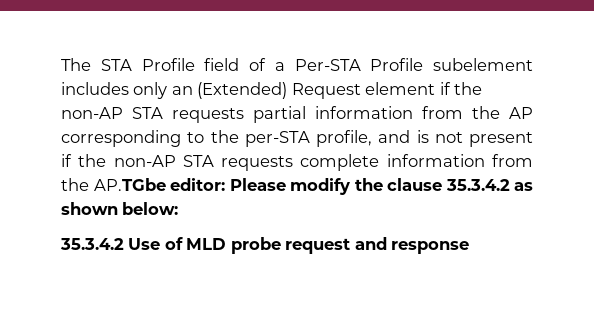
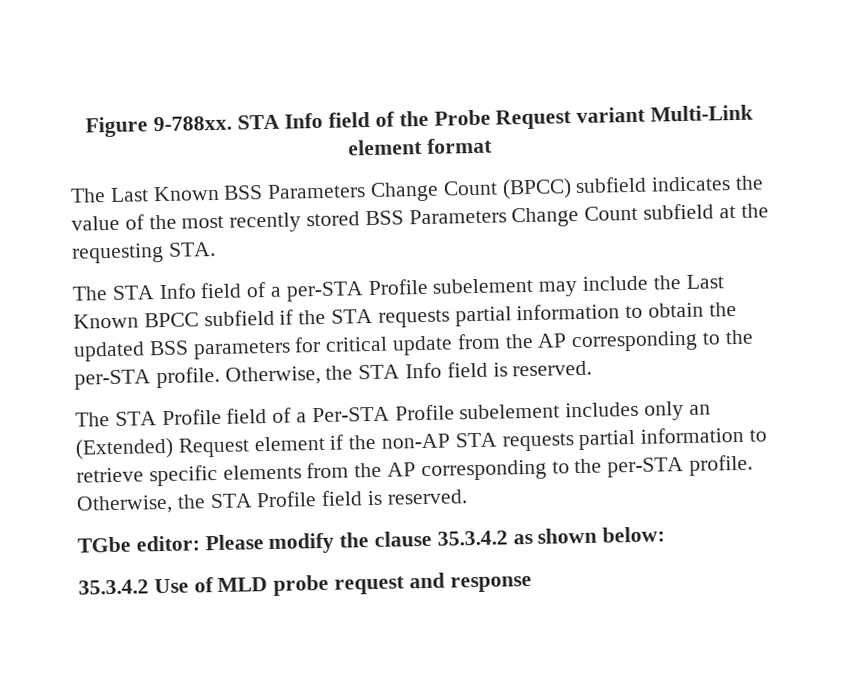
(61, 64) none -> [84,104,754,138] [348,137,493,156] [70,175,765,203] [71,203,769,233] [71,241,216,264] [72,274,724,302] [73,301,737,329] [73,329,753,362] [74,360,593,390] Figure 9-788xx. STA Info field of the Probe Request variant Multi-Link element format // The Last Known BSS Parameters Change Count (BPCC) subfield indicates the value of the most recently stored BSS Parameters Change Count subfield at the requesting STA. // The STA Info field of a per-STA Profile subelement may include the Last Known BPCC subfield if the STA requests partial information to obtain the updated BSS parameters for critical update from the AP corresponding to the per-STA profile. Otherwise, the STA Info field is reserved. //
[422,106,533,119] [61,130,533,147] [61,154,533,171] [61,178,166,191] from the AP corresponding to the per-STA profile, and is not present if the non-AP STA requests complete information from the AP.TGbe -> [749,429,768,442] [76,454,754,487] [76,489,468,515] [77,536,131,553] to retrieve specific elements from the AP corresponding to the per-STA profile. Otherwise, the STA Profile field is reserved. // TGbe

